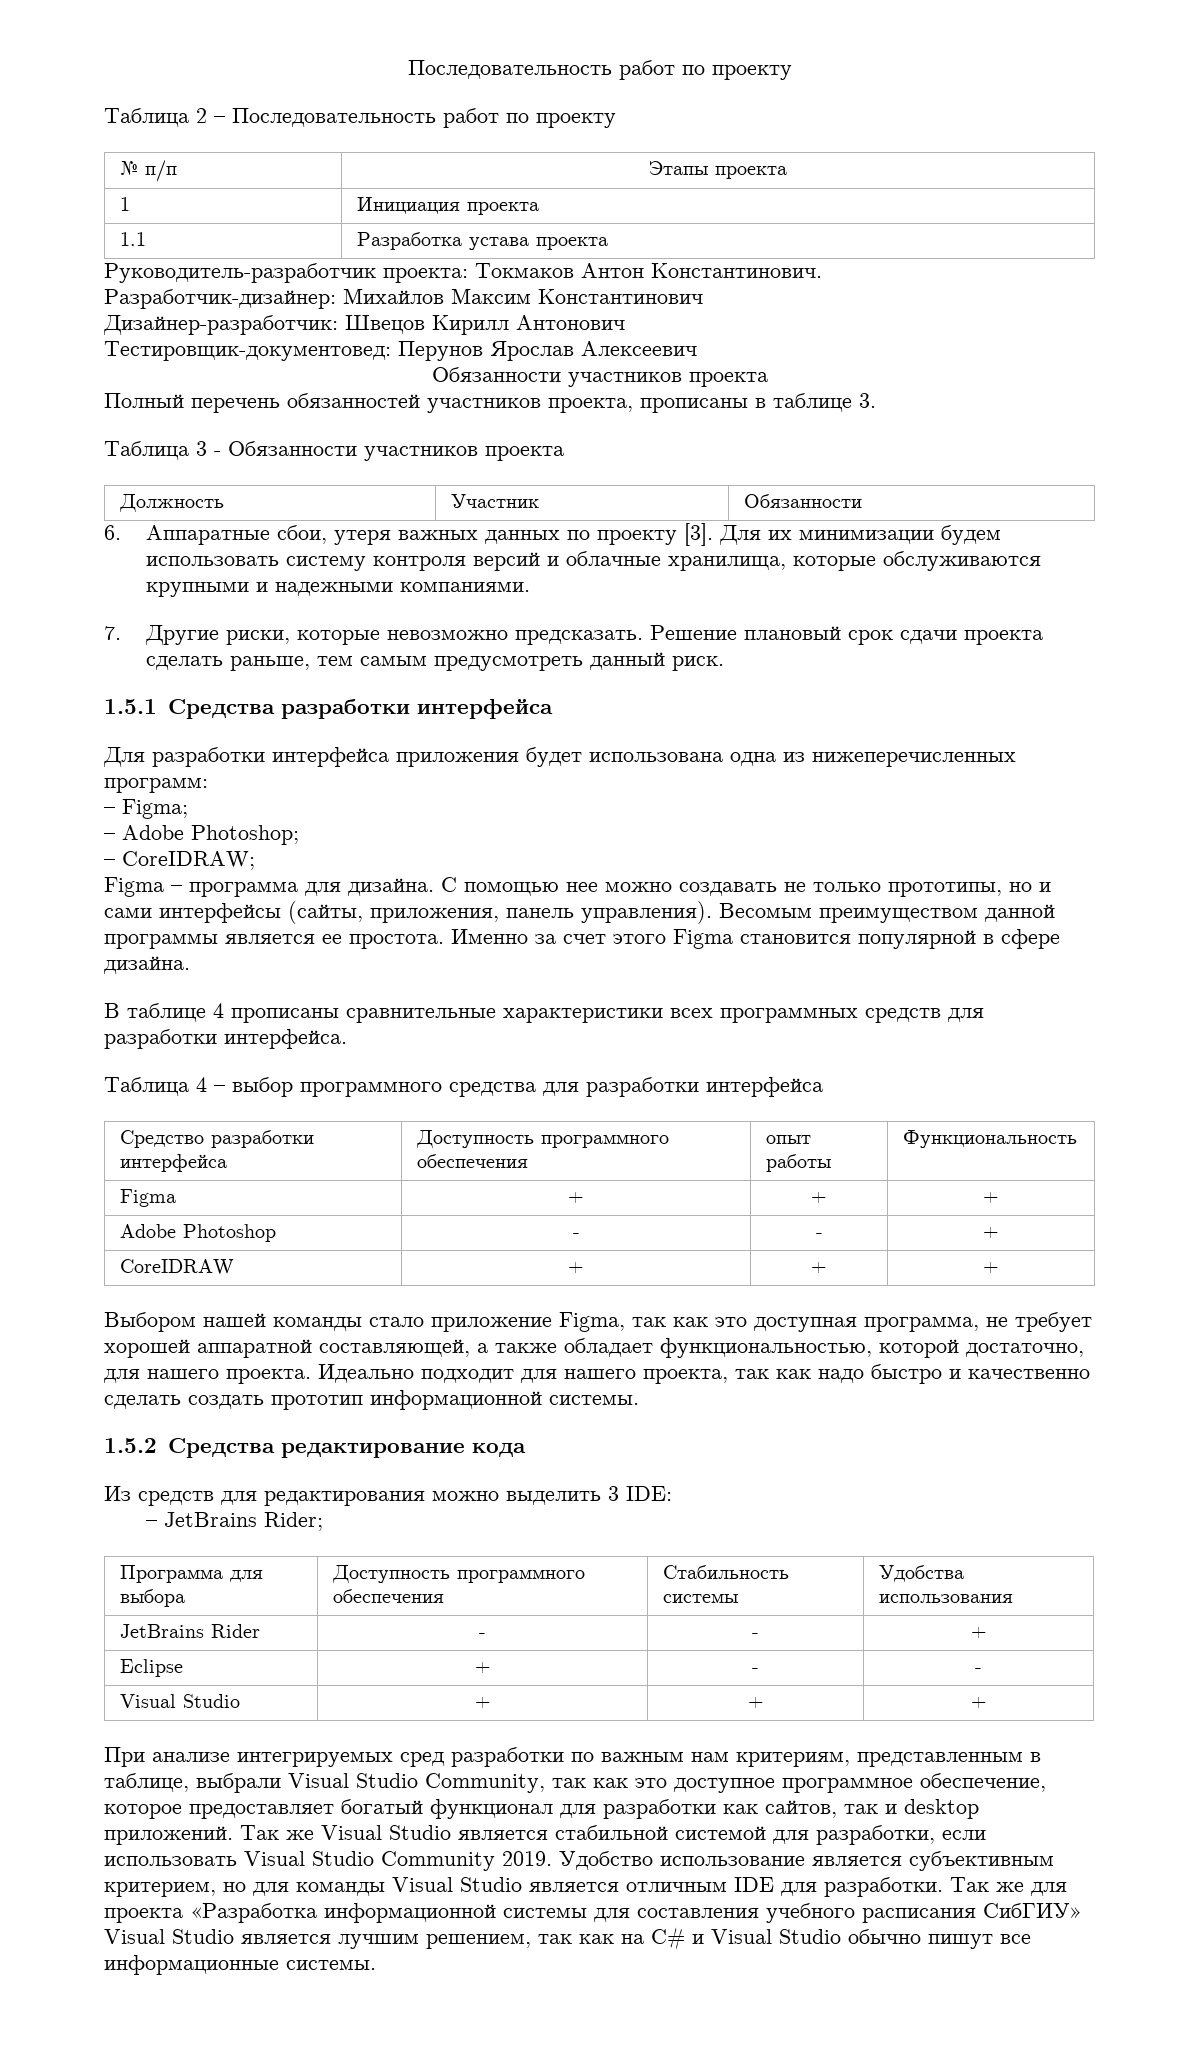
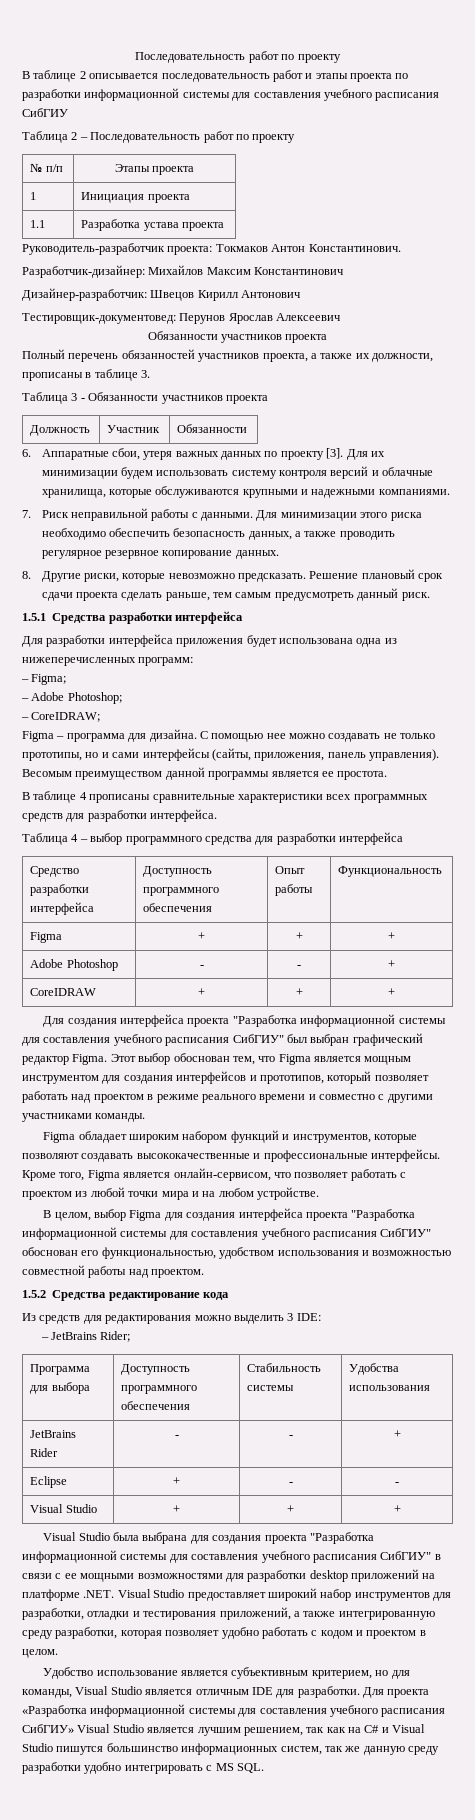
[407,60,792,80] Последовательность работ по проекту -> [135,51,341,63] [22,70,409,82] [22,88,440,101] [22,108,68,117] Последовательность работ по проекту // В таблице 2 описывается последовательность работ и этапы проекта по разработки информационной системы для составления учебного расписания СибГИУ
(633, 405) none -> [310,353,433,362] а также их должности,
(121, 633) none -> [41,508,422,521] [41,528,395,540] [41,550,279,559] [22,571,31,579] Риск неправильной работы с данными. Для минимизации этого риска необходимо обеспечить безопасность данных, а также проводить регулярное резервное копирование данных. // 8.
[451,929,1060,949] [104,956,190,974] Именно за счет этого Figma становится популярной в сфере дизайна. -> (388, 775) none
[765,1135,811,1144] опыт -> [275,866,306,874] Опыт
[104,1312,1092,1332] [104,1338,1084,1358] [104,1364,1090,1384] [104,1390,639,1410] Выбором нашей команды стало приложение Figma, так как это доступная программа, не требует хорошей аппаратной составляющей, а также обладает функциональностью, которой достаточно, для нашего проекта. Идеально подходит для нашего проекта, так как надо быстро и качественно сделать создать прототип информационной системы. -> [43,1014,446,1027] [22,1033,423,1046] [22,1053,412,1065] [22,1071,429,1084] [22,1091,433,1103] [22,1113,146,1122] [43,1130,417,1143] [22,1149,440,1162] [22,1168,406,1181] [22,1187,319,1200] [43,1208,416,1221] [22,1227,432,1240] [22,1247,452,1259] [22,1265,205,1278] Для создания интерфейса проекта "Разработка информационной системы для составления учебного расписания СибГИУ" был выбран графический редактор Figma. Этот выбор обоснован тем, что Figma является мощным инструментом для создания интерфейсов и прототипов, который позволяет работать над проектом в режиме реального времени и совместно с другими участниками команды. // Figma обладает широким набором функций и инструментов, которые позволяют создавать высококачественные и профессиональные интерфейсы. Кроме того, Figma является онлайн-сервисом, что позволяет работать с проектом из любой точки мира и на любом устройстве. // В целом, выбор Figma для создания интерфейса проекта "Разработка информационной системы для составления учебного расписания СибГИУ" обоснован его функциональностью, удобством использования и возможностью совместной работы над проектом.
[104,1747,1041,1767] [104,1773,1046,1793] [104,1799,979,1819] [104,1825,986,1845] [104,1851,552,1871] При анализе интегрируемых сред разработки по важным нам критериям, представленным в таблице, выбрали Visual Studio Community, так как это доступное программное обеспечение, которое предоставляет богатый функционал для разработки как сайтов, так и desktop приложений. Так же Visual Studio является стабильной системой для разработки, если использовать Visual Studio Community 2019. -> [43,1532,374,1544] [22,1550,441,1563] [22,1569,436,1582] [22,1588,451,1601] [22,1607,435,1620] [22,1627,426,1639] [22,1649,58,1658] Visual Studio была выбрана для создания проекта "Разработка информационной системы для составления учебного расписания СибГИУ" в связи с ее мощными возможностями для разработки desktop приложений на платформе .NET. Visual Studio предоставляет широкий набор инструментов для разработки, отладки и тестирования приложений, а также интегрированную среду разработки, которая позволяет удобно работать с кодом и проектом в целом. //
[296,1882,385,1896] команды -> [22,1689,72,1698] команды,
[950,1877,1067,1896] Так же для -> [363,1687,384,1698] Для
[848,1929,1031,1949] [104,1955,376,1975] обычно пишут все информационные системы. -> [56,1743,439,1755] [22,1762,264,1774] пишутся большинство информационных систем, так же данную среду разработки удобно интегрировать с MS SQL.

